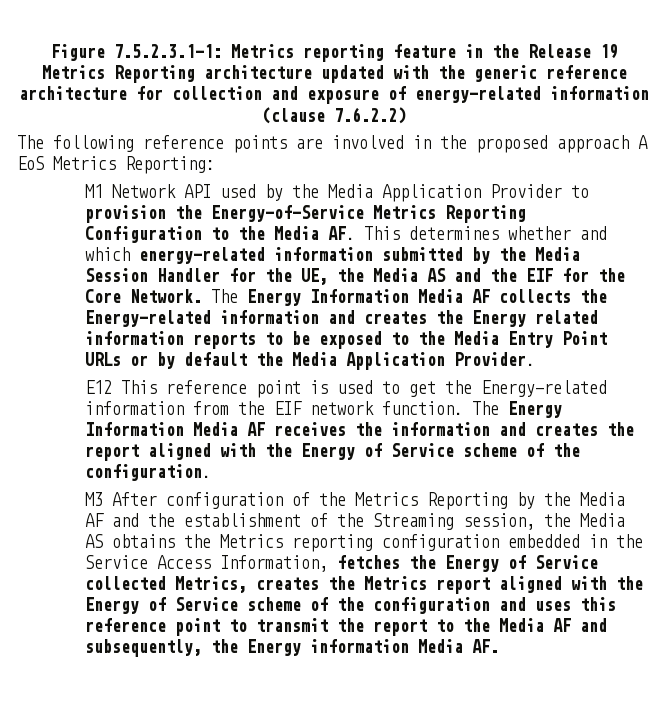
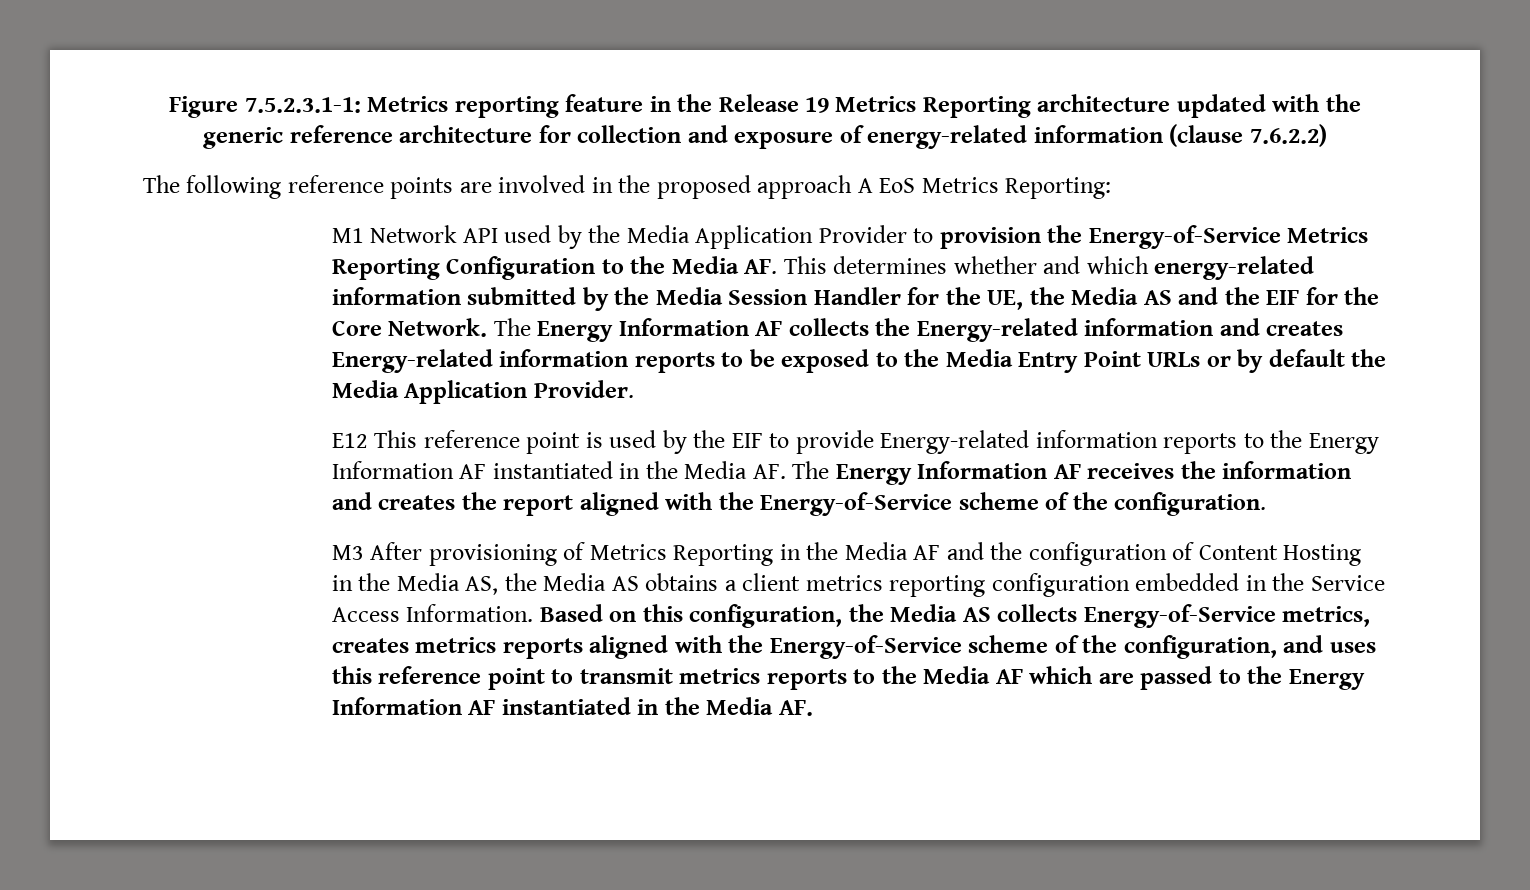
[418,289,464,303] Media -> (749, 327) none
[436,310,599,327] the Energy related -> [331,349,493,373] Energy-related
[382,380,608,397] [85,401,563,418] [85,422,239,436] to get the Energy-related information from the EIF network function. The Energy Information Media -> [662,430,1379,454] [331,461,1048,485] by the EIF to provide Energy-related information reports to the Energy Information AF instantiated in the Media AF. The Energy Information
[301,443,455,460] Energy of Service -> [760,492,953,516] Energy-of-Service
[166,492,536,510] configuration of the Metrics Reporting by -> [428,542,801,566] provisioning of Metrics Reporting in
[184,513,536,530] establishment of the Streaming session, -> [1028,542,1362,566] [331,573,499,595] configuration of Content Hosting in the Media AS,
[184,534,284,548] the Metrics -> [724,573,883,591] a client metrics
[220,555,599,572] [85,576,644,594] [85,597,491,614] Information, fetches the Energy of Service collected Metrics, creates the Metrics report aligned with the Energy of Service scheme of the configuration -> [406,604,1371,628] [331,635,1277,659] Information. Based on this configuration, the Media AS collects Energy-of-Service metrics, creates metrics reports aligned with the Energy-of-Service scheme of the configuration,
[337,618,428,636] the report -> [679,668,847,690] metrics reports
[580,618,608,632] [85,639,410,657] and subsequently, the Energy information -> [1029,666,1365,690] [331,697,700,715] which are passed to the Energy Information AF instantiated in the

